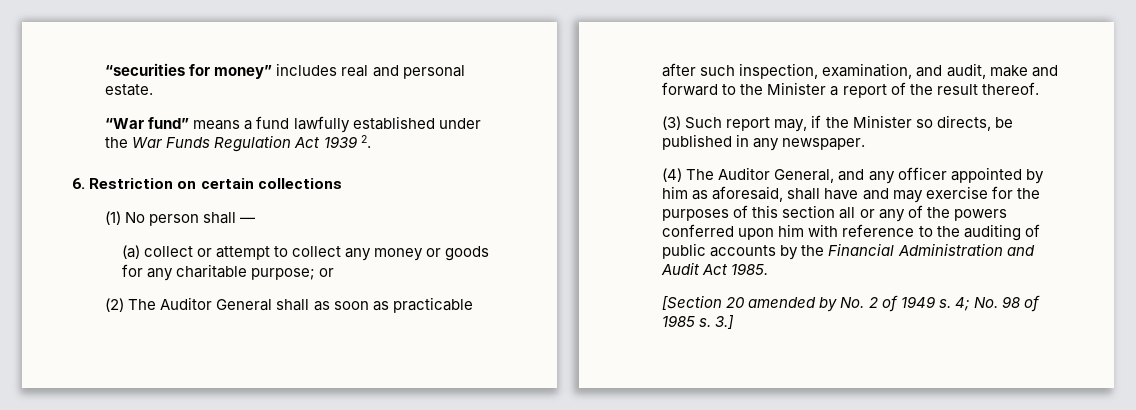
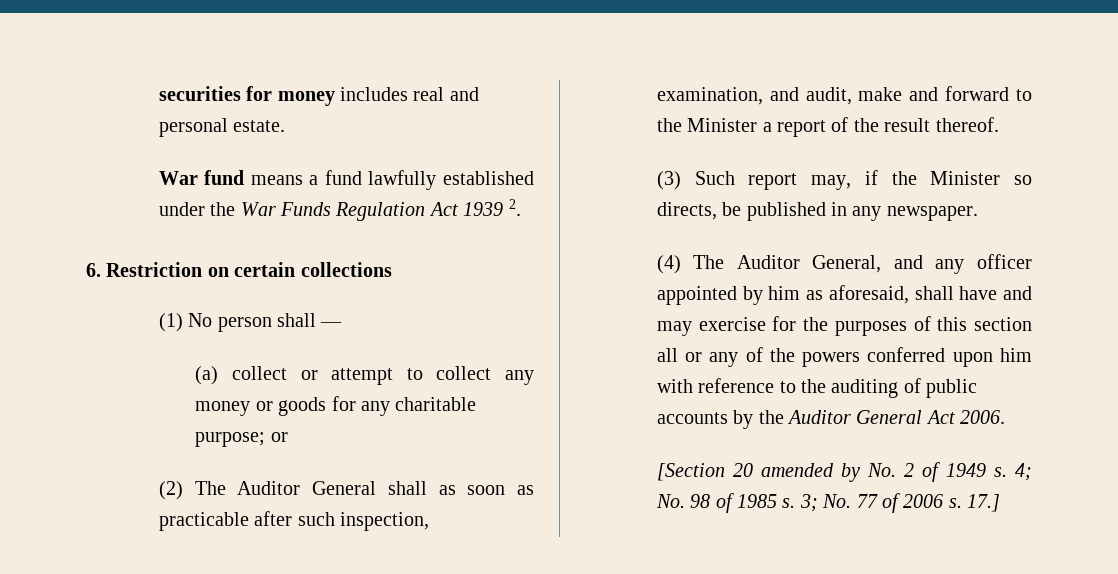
[105,63,273,79] “securities for money” -> [158,86,335,106] securities for money
[105,117,190,129] “War fund” -> [158,170,245,185] War fund
[828,243,1035,256] [661,262,769,275] Financial Administration and Audit Act 1985. -> [787,410,1006,424] Auditor General Act 2006.
[715,315,735,329] 3.] -> [799,493,1001,513] 3; No. 77 of 2006 s. 17.]

